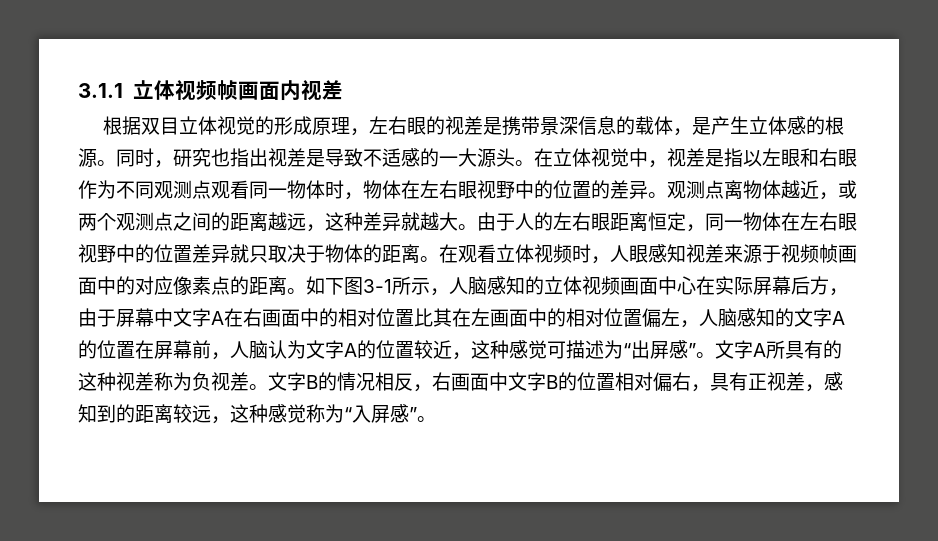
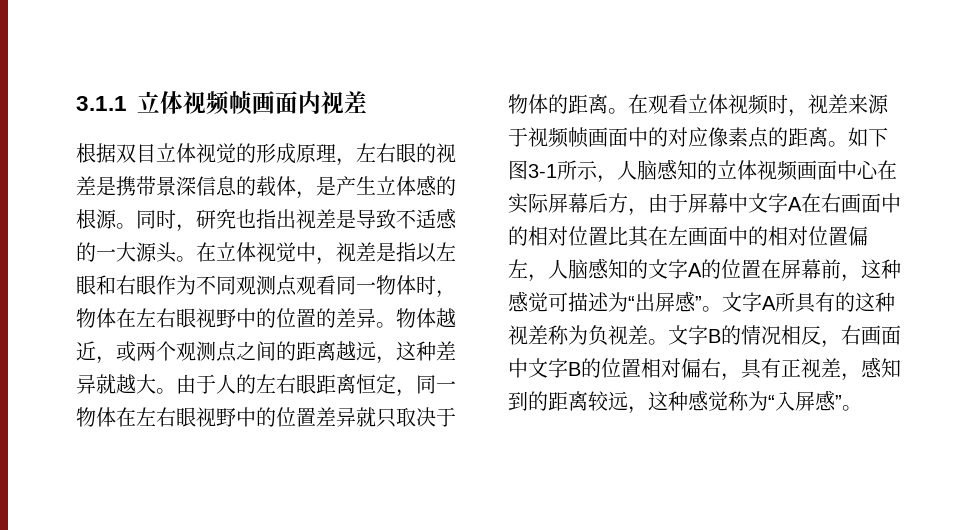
[667,180,743,199] 观测点离 -> (396, 325) none
[610,244,686,263] 人眼感知 -> (808, 113) none
[230,340,471,360] 人脑认为文字A的位置较近， -> (861, 278) none

